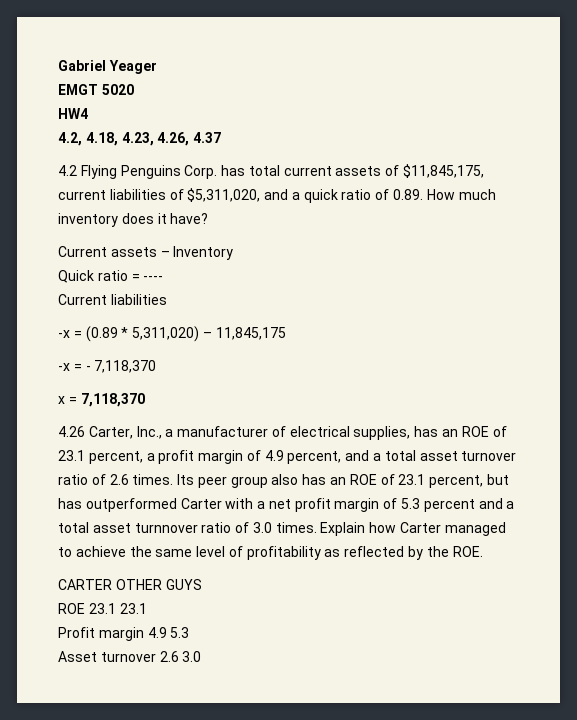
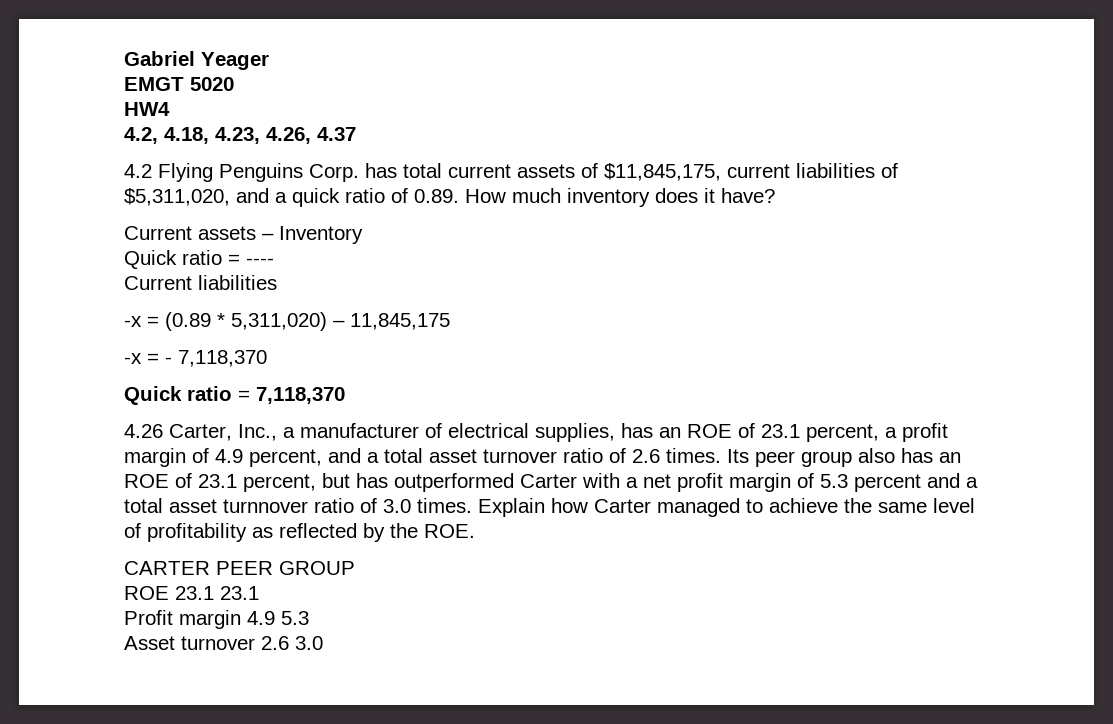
[58,396,65,404] x -> [124,386,232,405] Quick ratio
[115,579,202,590] OTHER GUYS -> [216,561,355,575] PEER GROUP

